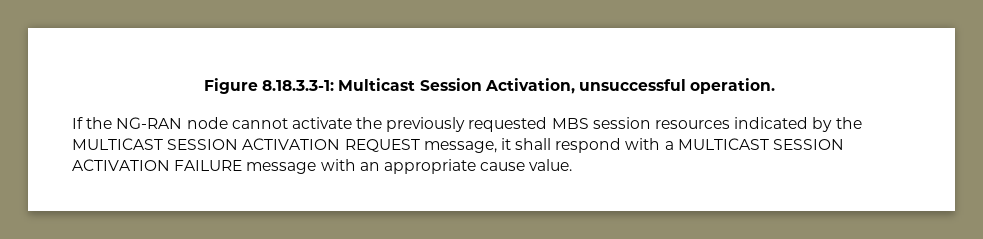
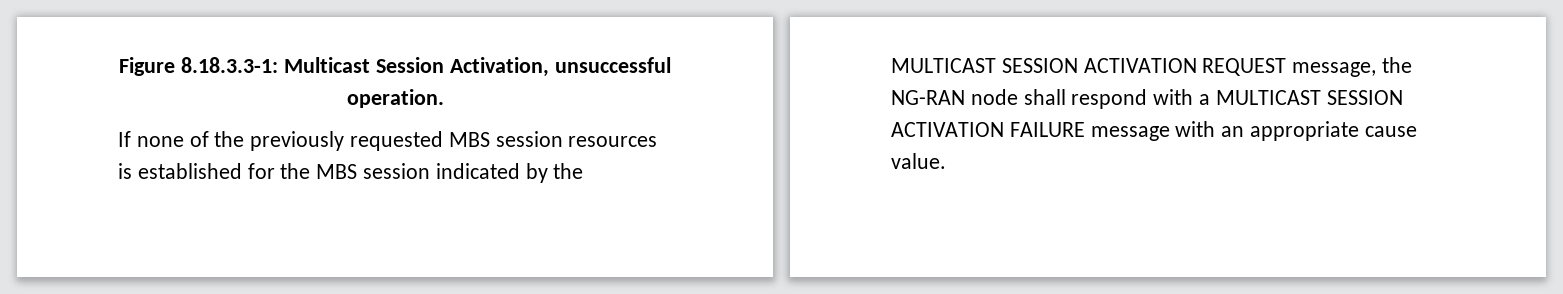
[86,117,352,129] the NG-RAN node cannot activate -> [136,131,209,147] none of
(731, 124) none -> [118,163,431,179] is established for the MBS session
[500,138,511,150] it -> [1382,57,1413,73] [891,89,1018,105] the NG-RAN node

